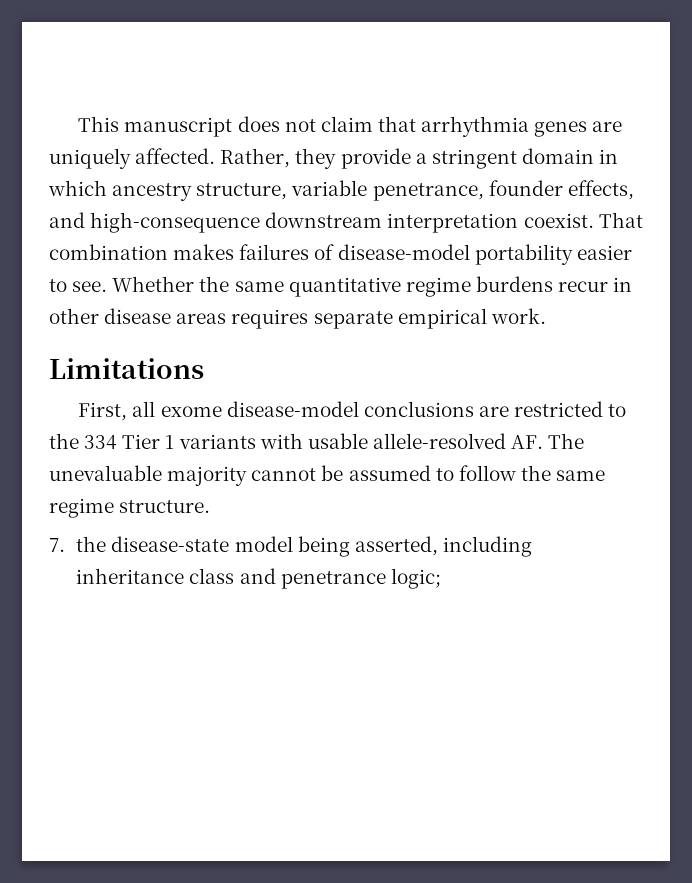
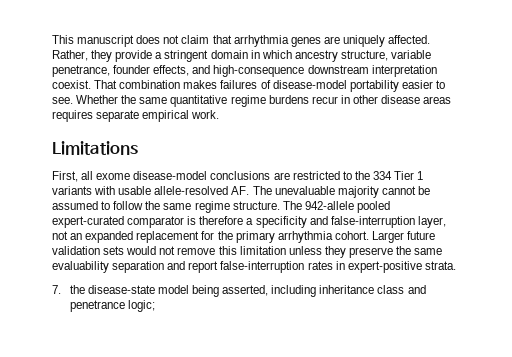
(211, 506) none -> [282,201,390,213] [52,216,446,228] [52,231,436,243] [52,246,443,258] [52,261,456,273] The 942-allele pooled expert-curated comparator is therefore a specificity and false-interruption layer, not an expanded replacement for the primary arrhythmia cohort. Larger future validation sets would not remove this limitation unless they preserve the same evaluability separation and report false-interruption rates in expert-positive strata.

